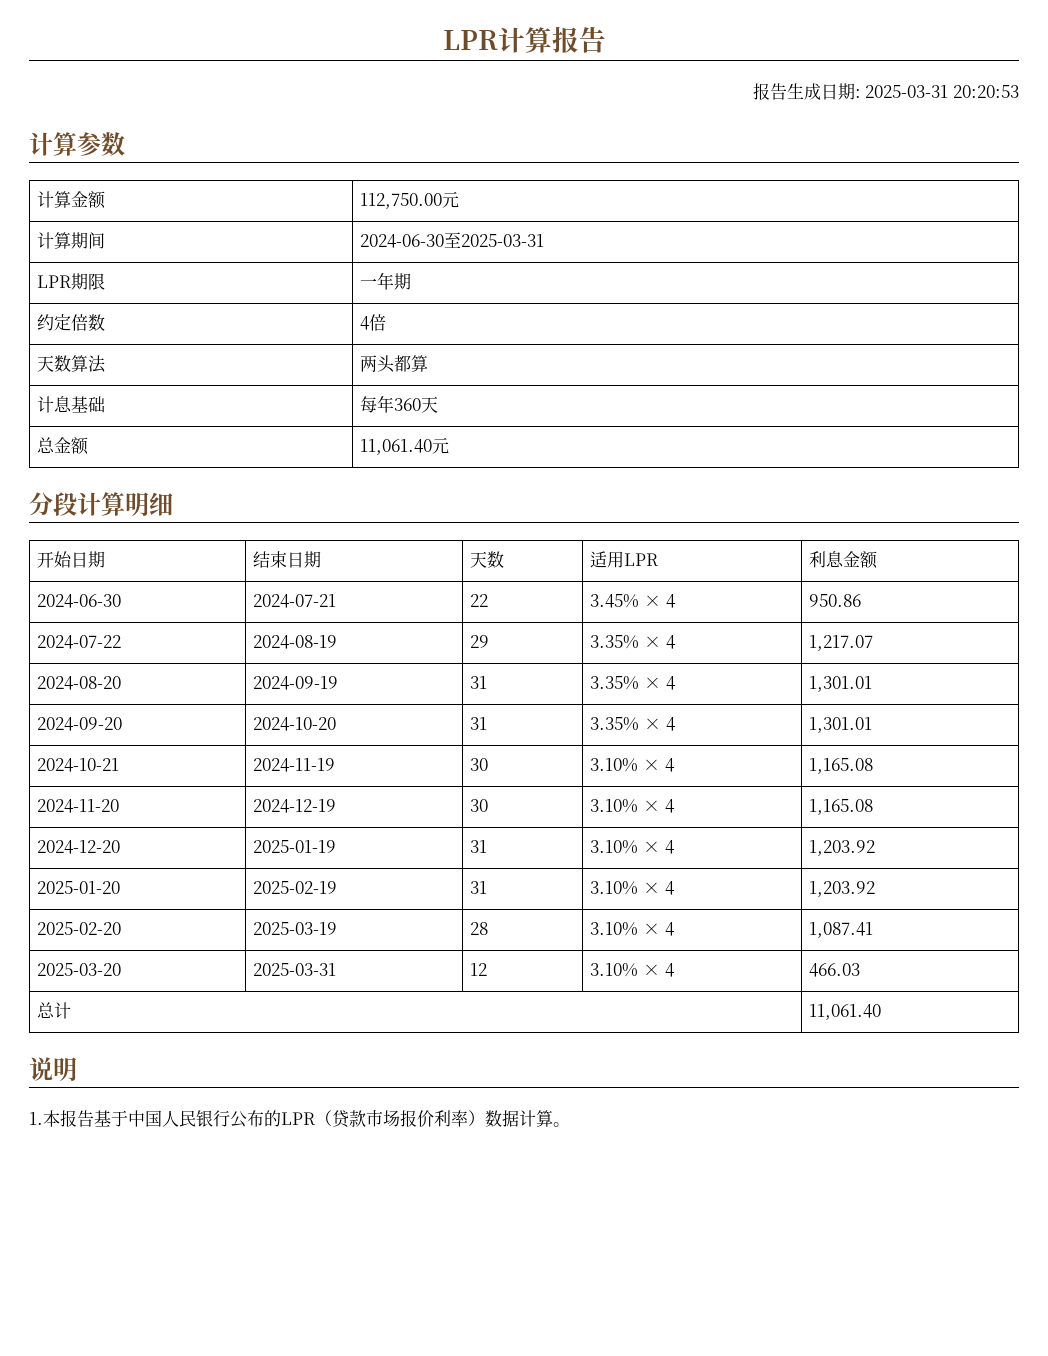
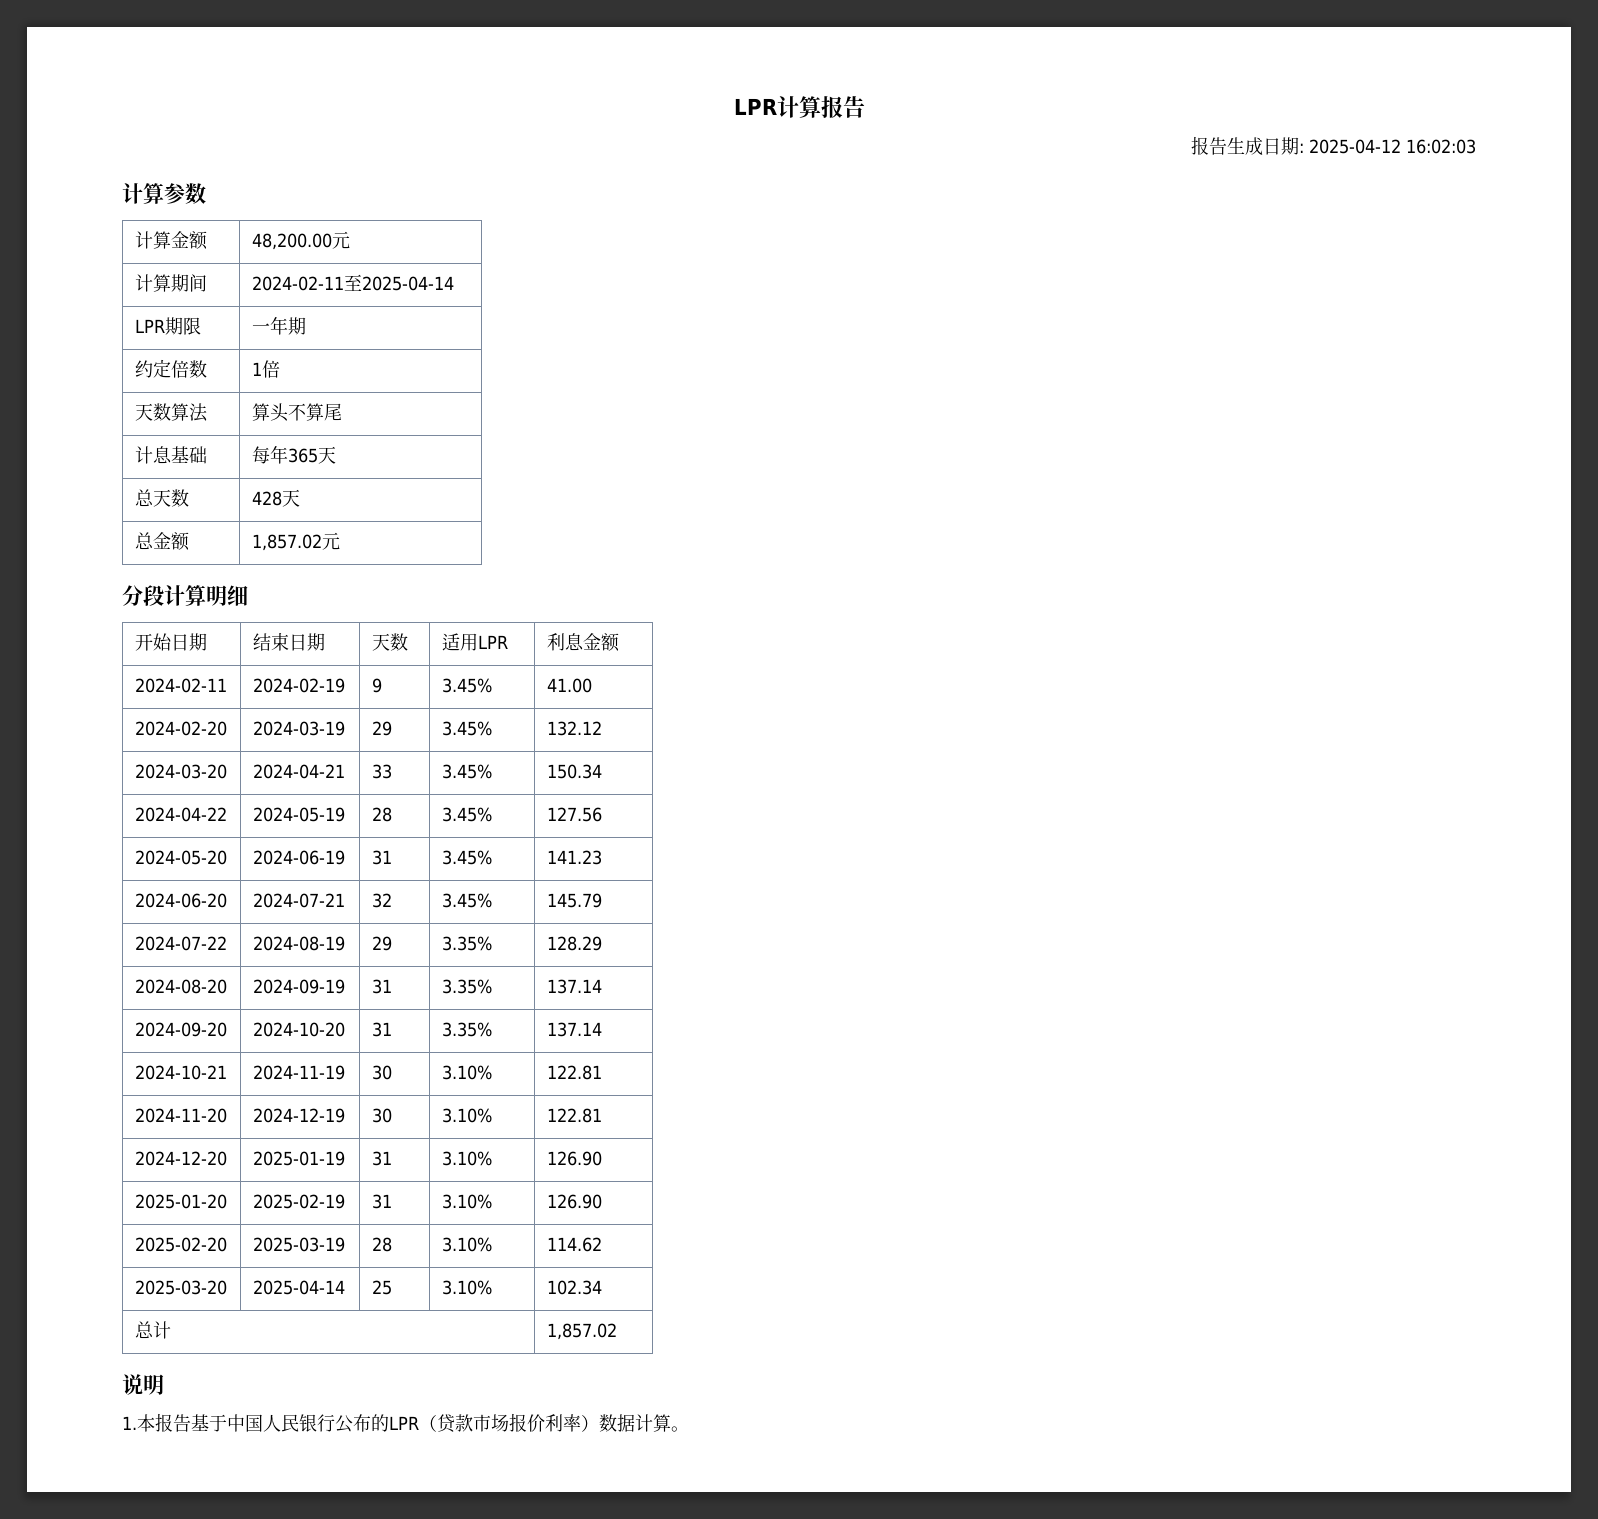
[865,85,1019,98] 2025-03-31 20:20:53 -> [1309,139,1476,154] 2025-04-12 16:02:03
[360,193,443,209] 112,750.00 -> [251,233,332,250] 48,200.00
[360,232,545,248] 2024-06-30至2025-03-31 -> [251,274,454,291] 2024-02-11至2025-04-14
[360,316,371,330] 4 -> [251,362,262,376] 1
[360,355,429,373] 两头都算 -> [251,403,342,422] 算头不算尾
[394,398,422,411] 360 -> [287,446,336,464] [134,489,189,507] [251,491,282,506] 365天 // 总天数 | 428
[360,439,433,455] 11,061.40 -> [251,534,322,551] 1,857.02
[37,594,122,608] 2024-06-30 -> [134,678,227,693] [252,678,345,693] [371,678,382,693] [441,678,492,693] [546,678,592,693] [134,721,227,736] [252,721,345,736] [371,721,392,736] [441,721,492,736] [546,721,602,736] [134,764,227,779] [252,764,345,779] [371,764,392,779] [441,764,492,779] [546,764,602,779] [134,807,227,822] [252,807,345,822] [371,807,392,822] [441,807,492,822] [546,807,602,822] [134,850,227,865] [252,850,345,865] [371,850,392,865] [441,850,492,865] [546,850,602,865] [134,893,227,908] 2024-02-11 | 2024-02-19 | 9 | 3.45% | 41.00 // 2024-02-20 | 2024-03-19 | 29 | 3.45% | 132.12 // 2024-03-20 | 2024-04-21 | 33 | 3.45% | 150.34 // 2024-04-22 | 2024-05-19 | 28 | 3.45% | 127.56 // 2024-05-20 | 2024-06-19 | 31 | 3.45% | 141.23 // 2024-06-20
[470,594,489,607] [590,594,676,608] [809,594,862,607] 22 | 3.45% × 4 | 950.86 -> [371,893,392,908] [441,893,492,908] [546,893,602,908] 32 | 3.45% | 145.79
[644,635,676,649] [809,635,874,651] × 4 | 1,217.07 -> [546,936,602,951] | 128.29
[644,676,676,690] [809,676,873,692] × 4 | 1,301.01 -> [546,979,602,994] | 137.14
[644,717,676,731] [809,717,873,733] × 4 | 1,301.01 -> [546,1022,602,1037] | 137.14
[643,758,675,772] [809,758,874,774] × 4 | 1,165.08 -> [546,1065,602,1080] | 122.81
[643,799,675,813] [809,799,874,815] × 4 | 1,165.08 -> [546,1108,602,1123] | 122.81
[643,840,675,854] [809,840,876,856] × 4 | 1,203.92 -> [546,1151,602,1166] | 126.90
[643,881,675,895] [809,881,876,897] × 4 | 1,203.92 -> [546,1194,602,1209] | 126.90
[643,922,675,936] [809,922,874,938] × 4 | 1,087.41 -> [546,1237,602,1252] | 114.62
[253,963,337,976] [470,963,488,976] [590,963,675,977] [809,963,861,977] 2025-03-31 | 12 | 3.10% × 4 | 466.03 -> [252,1280,345,1295] [371,1280,392,1295] [441,1280,492,1295] [546,1280,602,1295] 2025-04-14 | 25 | 3.10% | 102.34
[809,1004,882,1020] 11,061.40 -> [546,1323,617,1340] 1,857.02

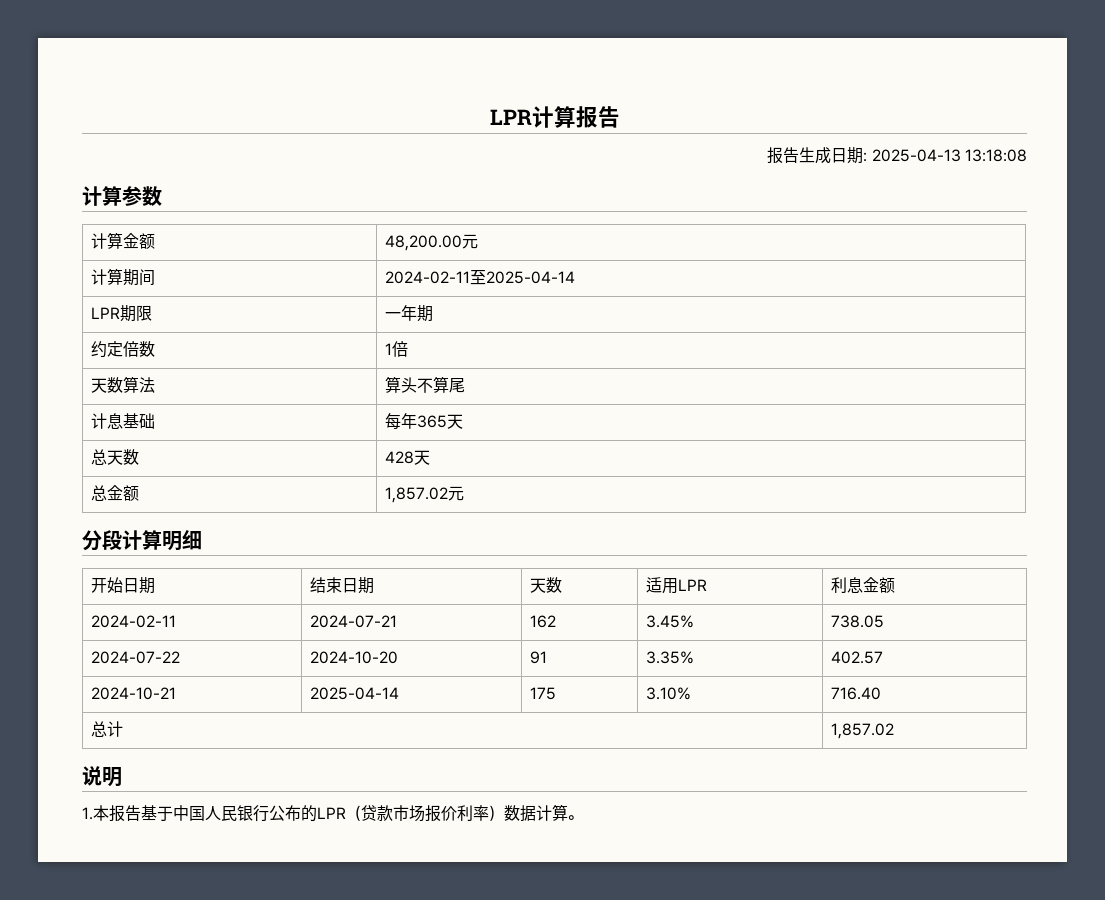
[1309,139,1476,154] 2025-04-12 16:02:03 -> [871,149,1027,162] 2025-04-13 13:18:08
[252,678,345,693] [371,678,382,693] [441,678,492,693] [546,678,592,693] [134,721,227,736] [252,721,345,736] [371,721,392,736] [441,721,492,736] [546,721,602,736] [134,764,227,779] [252,764,345,779] [371,764,392,779] [441,764,492,779] [546,764,602,779] [134,807,227,822] [252,807,345,822] [371,807,392,822] [441,807,492,822] [546,807,602,822] [134,850,227,865] [252,850,345,865] [371,850,392,865] [441,850,492,865] [546,850,602,865] [134,893,227,908] [252,893,345,908] [371,893,392,908] [441,893,492,908] [546,893,602,908] 2024-02-19 | 9 | 3.45% | 41.00 // 2024-02-20 | 2024-03-19 | 29 | 3.45% | 132.12 // 2024-03-20 | 2024-04-21 | 33 | 3.45% | 150.34 // 2024-04-22 | 2024-05-19 | 28 | 3.45% | 127.56 // 2024-05-20 | 2024-06-19 | 31 | 3.45% | 141.23 // 2024-06-20 | 2024-07-21 | 32 | 3.45% | 145.79 -> [310,615,398,628] [530,615,557,628] [646,615,695,628] [831,615,885,628] 2024-07-21 | 162 | 3.45% | 738.05
[252,936,345,951] [371,936,392,951] [441,936,492,951] [546,936,602,951] [134,979,227,994] [252,979,345,994] [371,979,392,994] [441,979,492,994] [546,979,602,994] [134,1022,227,1037] [252,1022,345,1037] [371,1022,392,1037] [441,1022,492,1037] [546,1022,602,1037] 2024-08-19 | 29 | 3.35% | 128.29 // 2024-08-20 | 2024-09-19 | 31 | 3.35% | 137.14 // 2024-09-20 | 2024-10-20 | 31 | 3.35% | 137.14 -> [310,651,399,664] [530,651,548,664] [646,651,695,664] [831,651,884,664] 2024-10-20 | 91 | 3.35% | 402.57
[252,1065,345,1080] [371,1065,392,1080] [441,1065,492,1080] [546,1065,602,1080] [134,1108,227,1123] [252,1108,345,1123] [371,1108,392,1123] [441,1108,492,1123] [546,1108,602,1123] [134,1151,227,1166] [252,1151,345,1166] [371,1151,392,1166] [441,1151,492,1166] [546,1151,602,1166] [134,1194,227,1209] [252,1194,345,1209] [371,1194,392,1209] [441,1194,492,1209] [546,1194,602,1209] [134,1237,227,1252] [252,1237,345,1252] [371,1237,392,1252] [441,1237,492,1252] [546,1237,602,1252] [134,1280,227,1295] [252,1280,345,1295] [371,1280,392,1295] [441,1280,492,1295] [546,1280,602,1295] 2024-11-19 | 30 | 3.10% | 122.81 // 2024-11-20 | 2024-12-19 | 30 | 3.10% | 122.81 // 2024-12-20 | 2025-01-19 | 31 | 3.10% | 126.90 // 2025-01-20 | 2025-02-19 | 31 | 3.10% | 126.90 // 2025-02-20 | 2025-03-19 | 28 | 3.10% | 114.62 // 2025-03-20 | 2025-04-14 | 25 | 3.10% | 102.34 -> [310,687,400,700] [530,687,557,700] [646,687,692,700] [831,687,882,700] 2025-04-14 | 175 | 3.10% | 716.40

